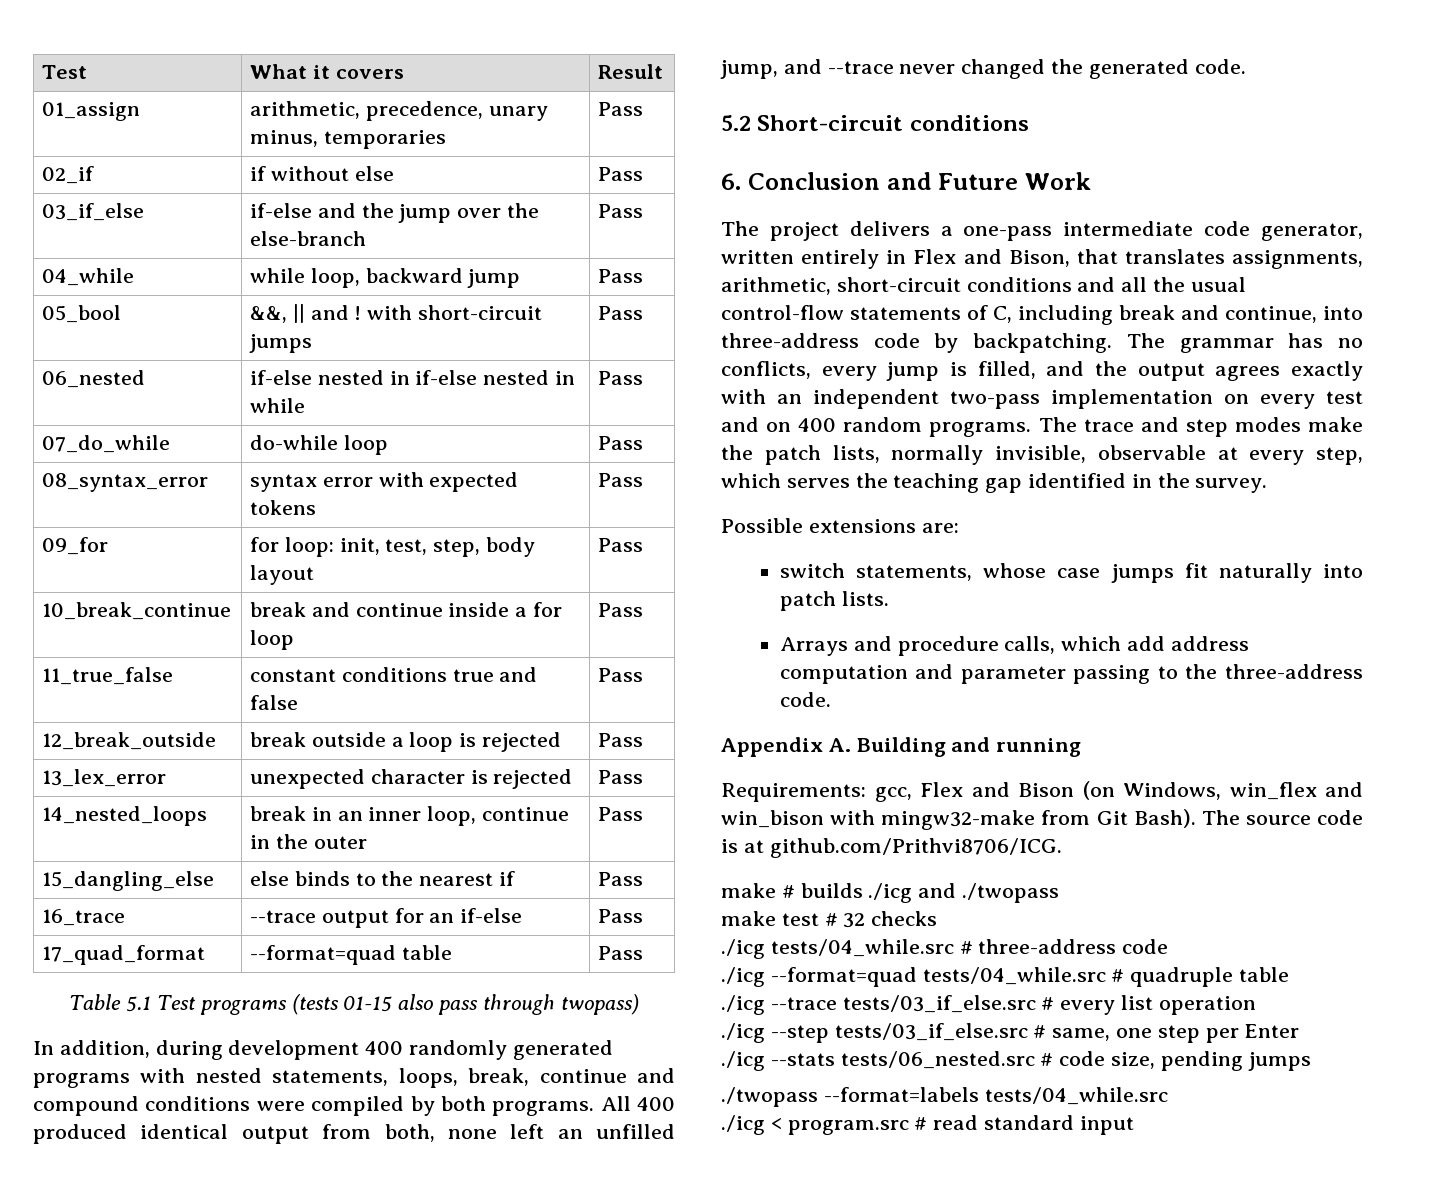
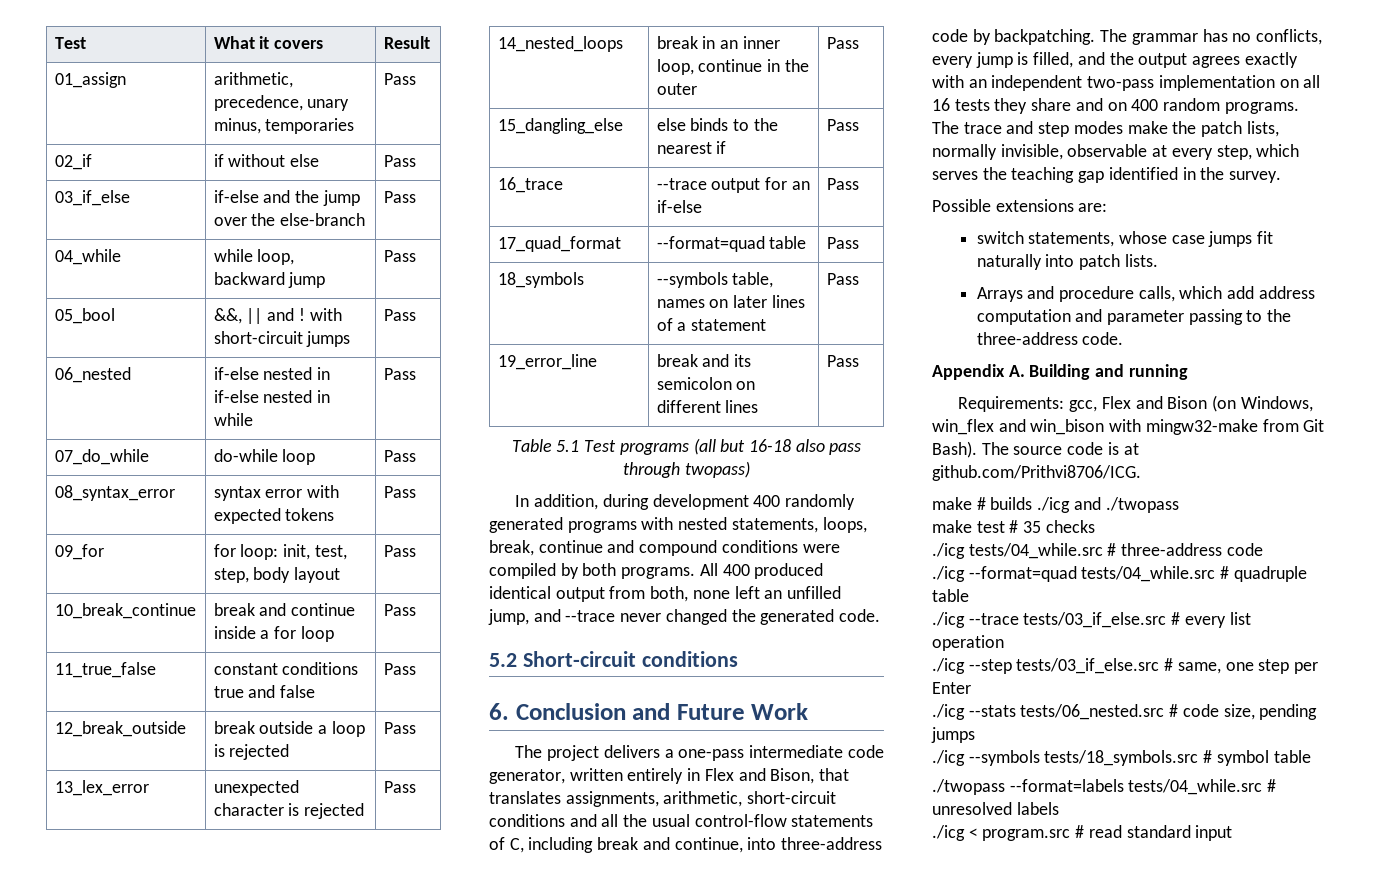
(644, 953) none -> [497,272,584,288] [656,272,774,288] [656,295,805,308] [656,318,767,331] [826,273,859,285] [497,354,597,370] [656,354,752,367] [656,377,756,390] [656,400,759,413] [826,355,859,367] // 18_symbols | --symbols table, names on later lines of a statement | Pass // 19_error_line | break and its semicolon on different lines | Pass
[291,994,393,1015] (tests 01-15 -> [693,438,791,455] (all but 16-18
[1260,391,1363,409] every test -> [1303,75,1321,88] [932,98,1072,114] all 16 tests they share
[843,913,866,928] 32 -> [1023,521,1042,533] 35
(1311, 1061) none -> [932,750,1311,766] // ./icg --symbols tests/18_symbols.src # symbol table
(1168, 1096) none -> [1267,779,1277,792] [932,802,1059,815] # unresolved labels

